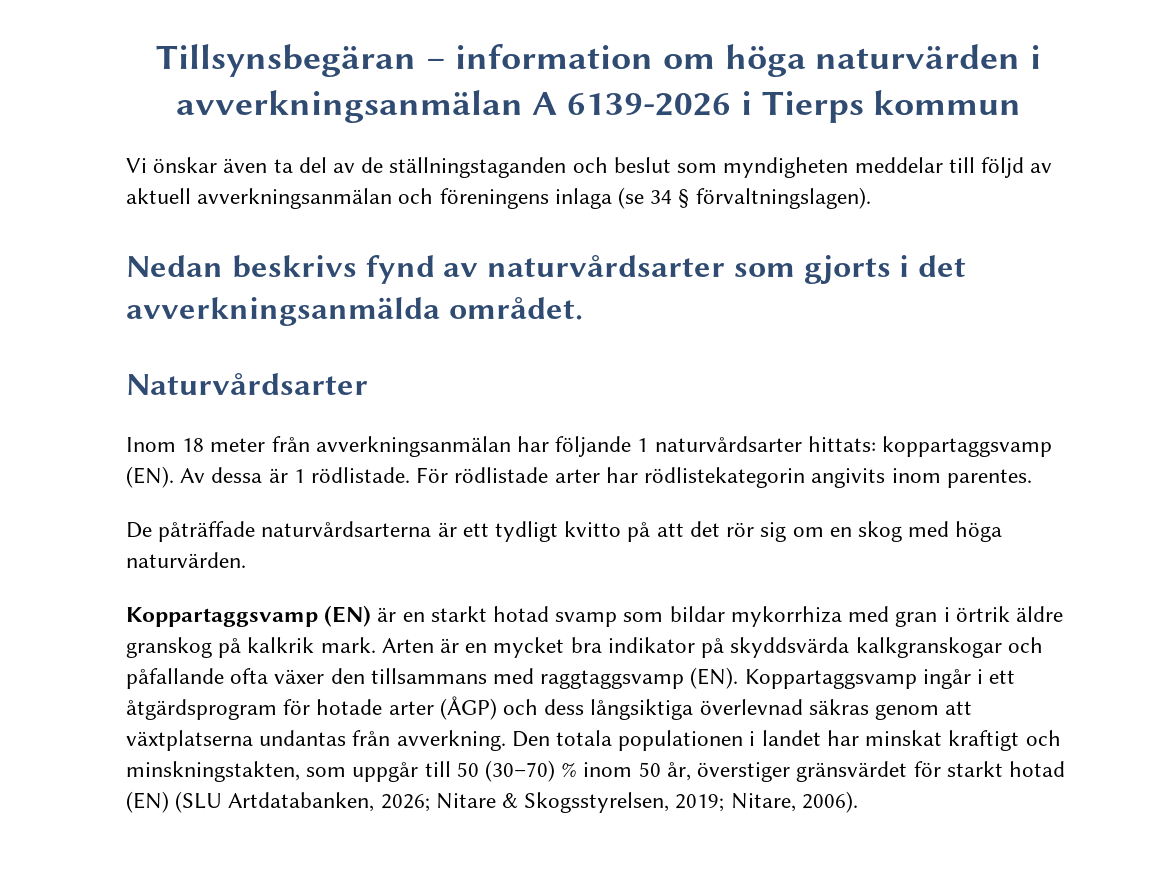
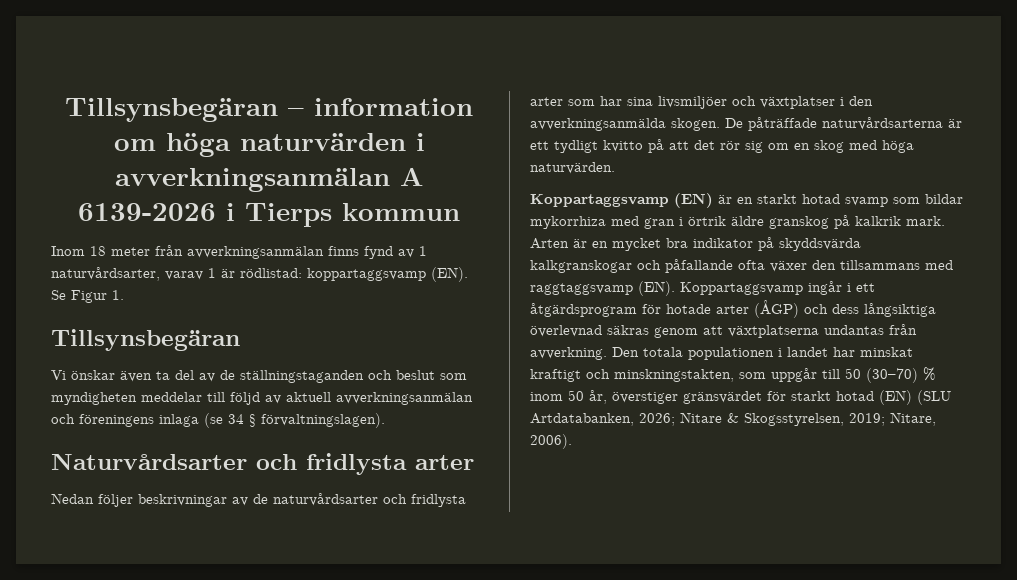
(1022, 102) none -> [51,245,427,259] [51,267,468,282] [51,290,124,303] [51,329,240,351] // Inom 18 meter från avverkningsanmälan finns fynd av 1 naturvårdsarter, varav 1 är rödlistad: koppartaggsvamp (EN). Se Figur 1. // Tillsynsbegäran
[126,255,967,284] [126,297,583,326] [126,373,368,395] [126,436,1053,457] [126,466,1032,488] Nedan beskrivs fynd av naturvårdsarter som gjorts i det avverkningsanmälda området. // Naturvårdsarter // Inom 18 meter från avverkningsanmälan har följande 1 naturvårdsarter hittats: koppartaggsvamp (EN). Av dessa är 1 rödlistade. För rödlistade arter har rödlistekategorin angivits inom parentes. // -> [51,453,474,475] [51,493,466,507] [530,96,873,109] [530,118,720,131] Naturvårdsarter och fridlysta arter // Nedan följer beskrivningar av de naturvårdsarter och fridlysta arter som har sina livsmiljöer och växtplatser i den avverkningsanmälda skogen.

